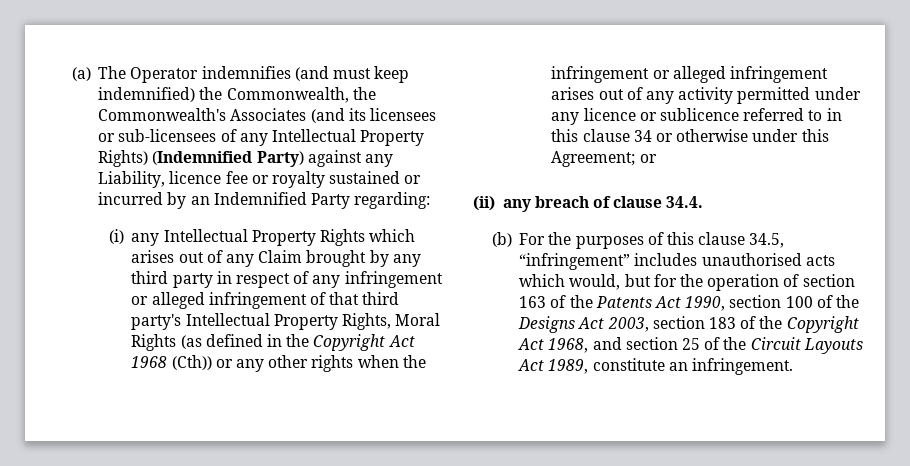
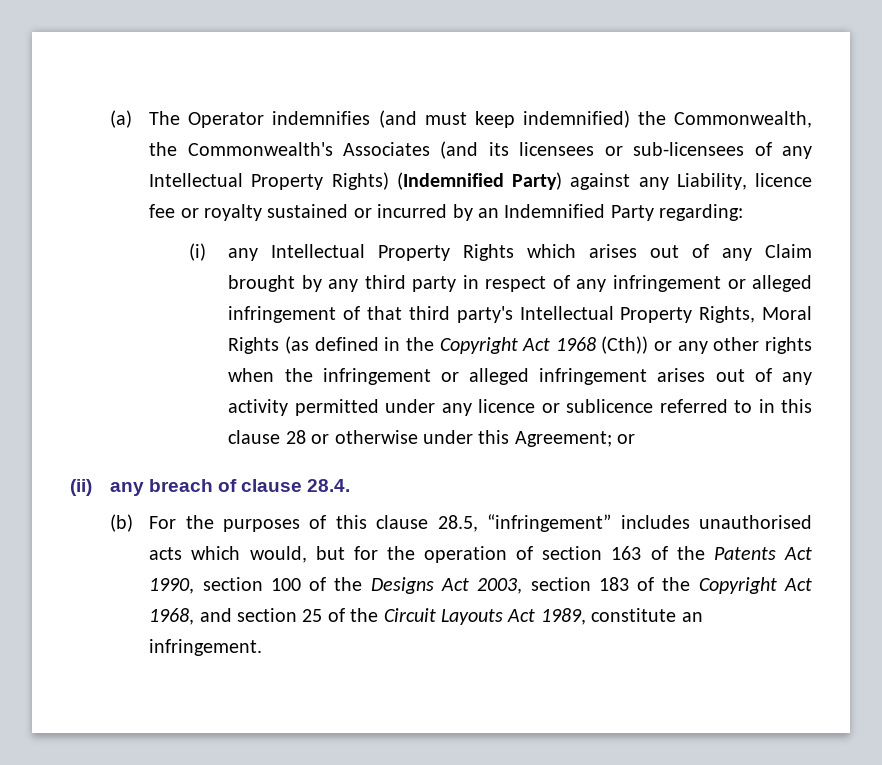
[633,130,652,142] 34 -> [285,430,306,444] 28
[666,196,704,208] 34.4. -> [307,479,351,492] 28.4.
[749,233,785,248] 34.5, -> [437,515,478,532] 28.5,

